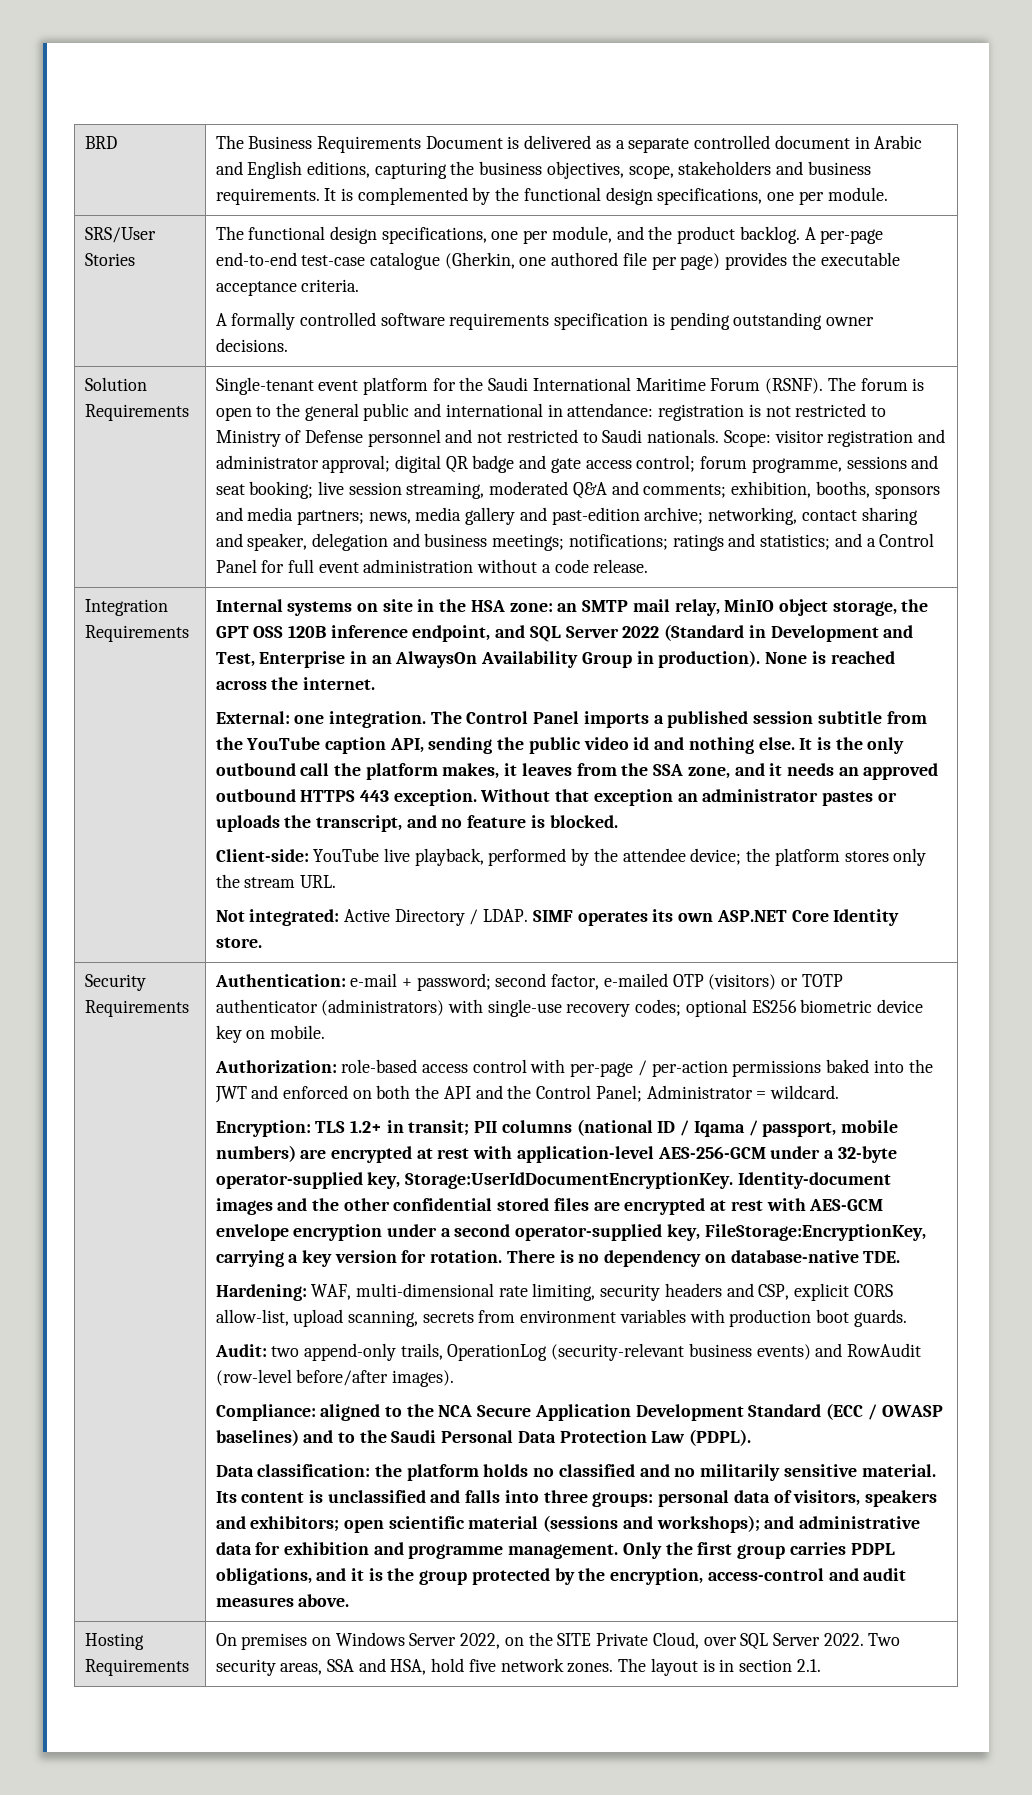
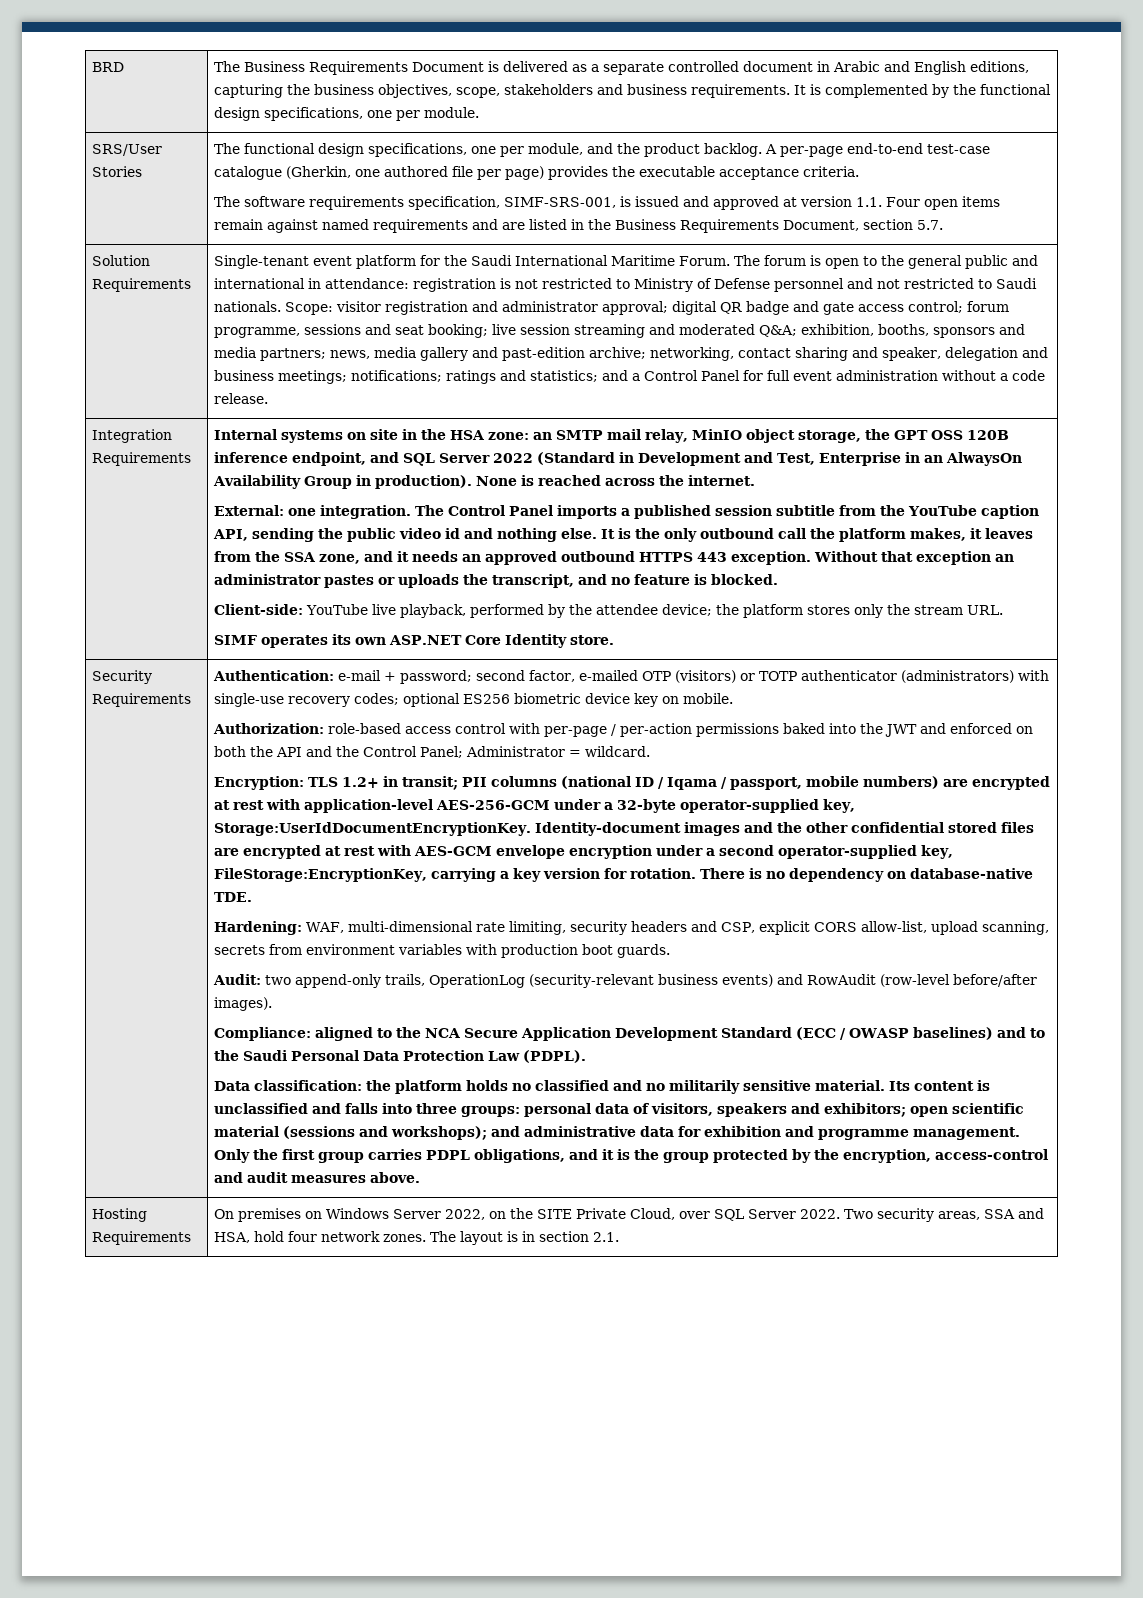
[215,312,875,330] [215,338,288,352] A formally controlled software requirements specification is pending outstanding owner decisions. -> [213,196,1000,210] [213,219,943,233] The software requirements specification, SIMF-SRS-001, is issued and approved at version 1.1. Four open items remain against named requirements and are listed in the Business Requirements Document, section 5.7.
[710,378,824,394] Forum (RSNF). -> [678,256,730,266] Forum.
[406,481,727,499] streaming, moderated Q&A and comments; -> [573,324,797,338] streaming and moderated Q&A;
[215,909,529,926] Not integrated: Active Directory / LDAP. -> (1003, 610) none
[468,1659,496,1672] five -> [287,1231,317,1242] four

